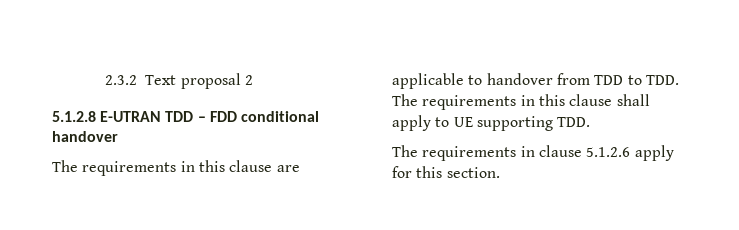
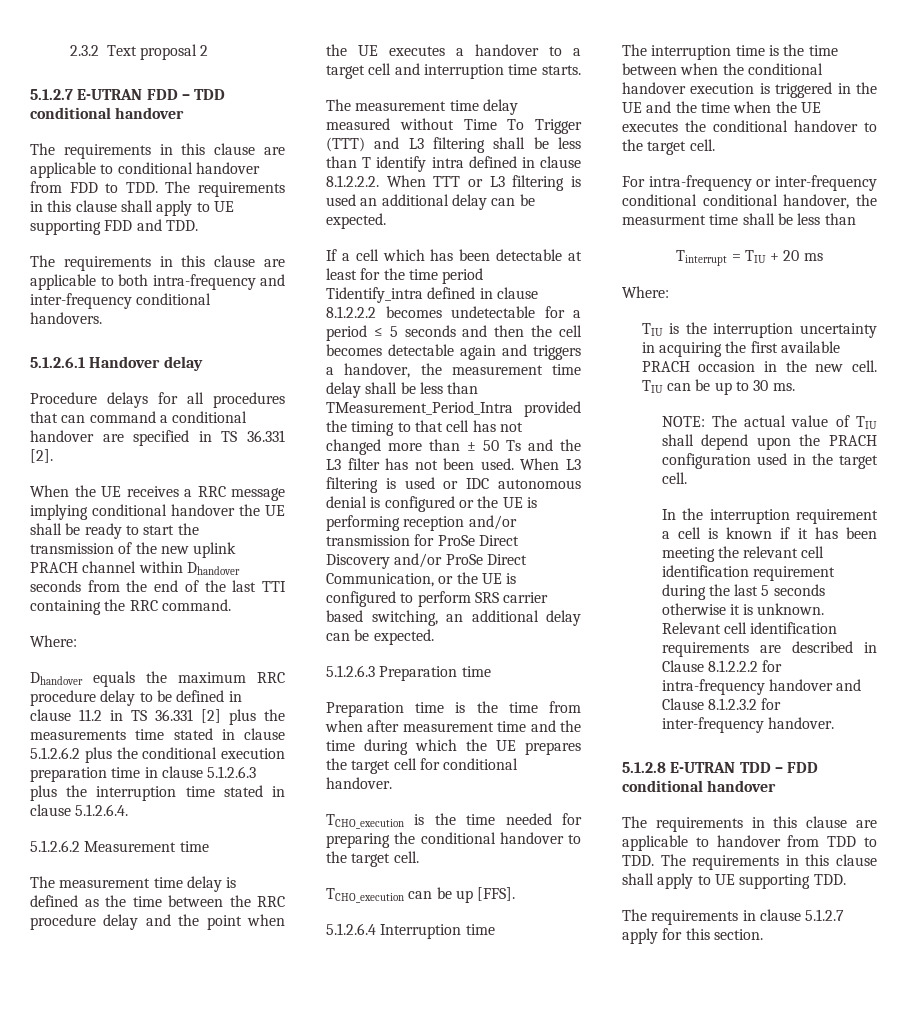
(253, 80) none -> [30,89,226,100] [30,107,185,119] [30,143,285,159] [30,162,260,178] [30,181,285,197] [30,200,234,216] [30,219,198,235] [30,255,285,271] [30,274,285,290] [30,293,212,309] [30,312,102,324] [30,356,203,371] [30,392,285,408] [30,411,248,423] [30,430,285,446] [30,449,53,463] [30,485,285,501] [30,504,285,520] [30,523,199,539] [30,542,237,558] [30,561,240,575] [30,580,286,592] [30,599,231,615] [30,635,77,647] [30,671,285,687] [30,690,242,706] [30,709,285,725] [30,728,285,740] [30,747,285,763] [30,766,257,782] [30,785,285,801] [30,804,129,816] [30,840,209,852] [30,876,237,892] [30,895,285,907] [30,914,285,930] [326,44,581,56] [326,63,581,79] [326,99,518,115] [326,118,582,134] [326,137,581,153] [326,156,581,172] [326,175,581,191] [326,194,535,210] [326,213,386,229] [326,249,582,261] [326,268,484,284] [326,287,538,303] [326,306,581,318] [326,325,582,341] [326,344,581,360] [326,363,581,378] [326,382,479,398] [326,401,581,417] [326,420,523,436] [326,439,581,455] [326,458,581,470] [326,477,581,493] [326,496,537,512] [326,515,517,531] [326,534,519,546] [326,553,527,569] [326,572,517,587] [326,591,549,607] [326,610,581,626] [326,629,434,645] [326,665,491,681] [326,701,581,717] [325,720,581,732] [326,739,581,755] [326,758,519,774] [326,777,392,789] [326,813,582,829] [326,832,581,848] [326,851,419,867] [326,887,516,903] [326,923,495,939] [622,44,838,60] [622,63,823,75] [622,82,877,98] [622,101,821,113] [622,120,877,132] [622,139,715,155] [622,175,877,191] [622,194,877,209] [622,213,856,225] [676,250,823,266] [622,286,669,298] [641,322,877,338] [641,341,841,357] [641,360,877,372] [641,379,795,395] [661,415,877,429] [661,434,877,450] [661,453,878,469] [661,472,687,484] [661,508,878,524] [661,527,877,539] [661,546,825,562] [661,565,835,581] [661,584,825,600] [661,603,825,615] [661,622,838,634] [661,641,877,657] [661,660,783,672] [661,679,862,695] [661,698,782,710] [661,717,834,733] // 5.1.2.7 E-UTRAN FDD – TDD conditional handover // The requirements in this clause are applicable to conditional handover from FDD to TDD. The requirements in this clause shall apply to UE supporting FDD and TDD. // The requirements in this clause are applicable to both intra-frequency and inter-frequency conditional handovers. // 5.1.2.6.1 Handover delay // Procedure delays for all procedures that can command a conditional handover are specified in TS 36.331 [2]. // When the UE receives a RRC message implying conditional handover the UE shall be ready to start the transmission of the new uplink PRACH channel within Dhandover seconds from the end of the last TTI containing the RRC command. // Where: // Dhandover equals the maximum RRC procedure delay to be defined in clause 11.2 in TS 36.331 [2] plus the measurements time stated in clause 5.1.2.6.2 plus the conditional execution preparation time in clause 5.1.2.6.3 plus the interruption time stated in clause 5.1.2.6.4. // 5.1.2.6.2 Measurement time // The measurement time delay is defined as the time between the RRC procedure delay and the point when the UE executes a handover to a target cell and interruption time starts. // The measurement time delay measured without Time To Trigger (TTT) and L3 filtering shall be less than T identify intra defined in clause 8.1.2.2.2. When TTT or L3 filtering is used an additional delay can be expected. // If a cell which has been detectable at least for the time period Tidentify_intra defined in clause 8.1.2.2.2 becomes undetectable for a period ≤ 5 seconds and then the cell becomes detectable again and triggers a handover, the measurement time delay shall be less than TMeasurement_Period_Intra provided the timing to that cell has not changed more than ± 50 Ts and the L3 filter has not been used. When L3 filtering is used or IDC autonomous denial is configured or the UE is performing reception and/or transmission for ProSe Direct Discovery and/or ProSe Direct Communication, or the UE is configured to perform SRS carrier based switching, an additional delay can be expected. // 5.1.2.6.3 Preparation time // Preparation time is the time from when after measurement time and the time during which the UE prepares the target cell for conditional handover. // TCHO_execution is the time needed for preparing the conditional handover to the target cell. // TCHO_execution can be up [FFS]. // 5.1.2.6.4 Interruption time // The interruption time is the time between when the conditional handover execution is triggered in the UE and the time when the UE executes the conditional handover to the target cell. // For intra-frequency or inter-frequency conditional conditional handover, the measurment time shall be less than // Tinterrupt = TIU + 20 ms // Where: // TIU is the interruption uncertainty in acquiring the first available PRACH occasion in the new cell. TIU can be up to 30 ms. // NOTE: The actual value of TIU shall depend upon the PRACH configuration used in the target cell. // In the interruption requirement a cell is known if it has been meeting the relevant cell identification requirement during the last 5 seconds otherwise it is unknown. Relevant cell identification requirements are described in Clause 8.1.2.2.2 for intra-frequency handover and Clause 8.1.2.3.2 for inter-frequency handover.
[586,147,631,157] 5.1.2.6 -> [805,909,845,921] 5.1.2.7

